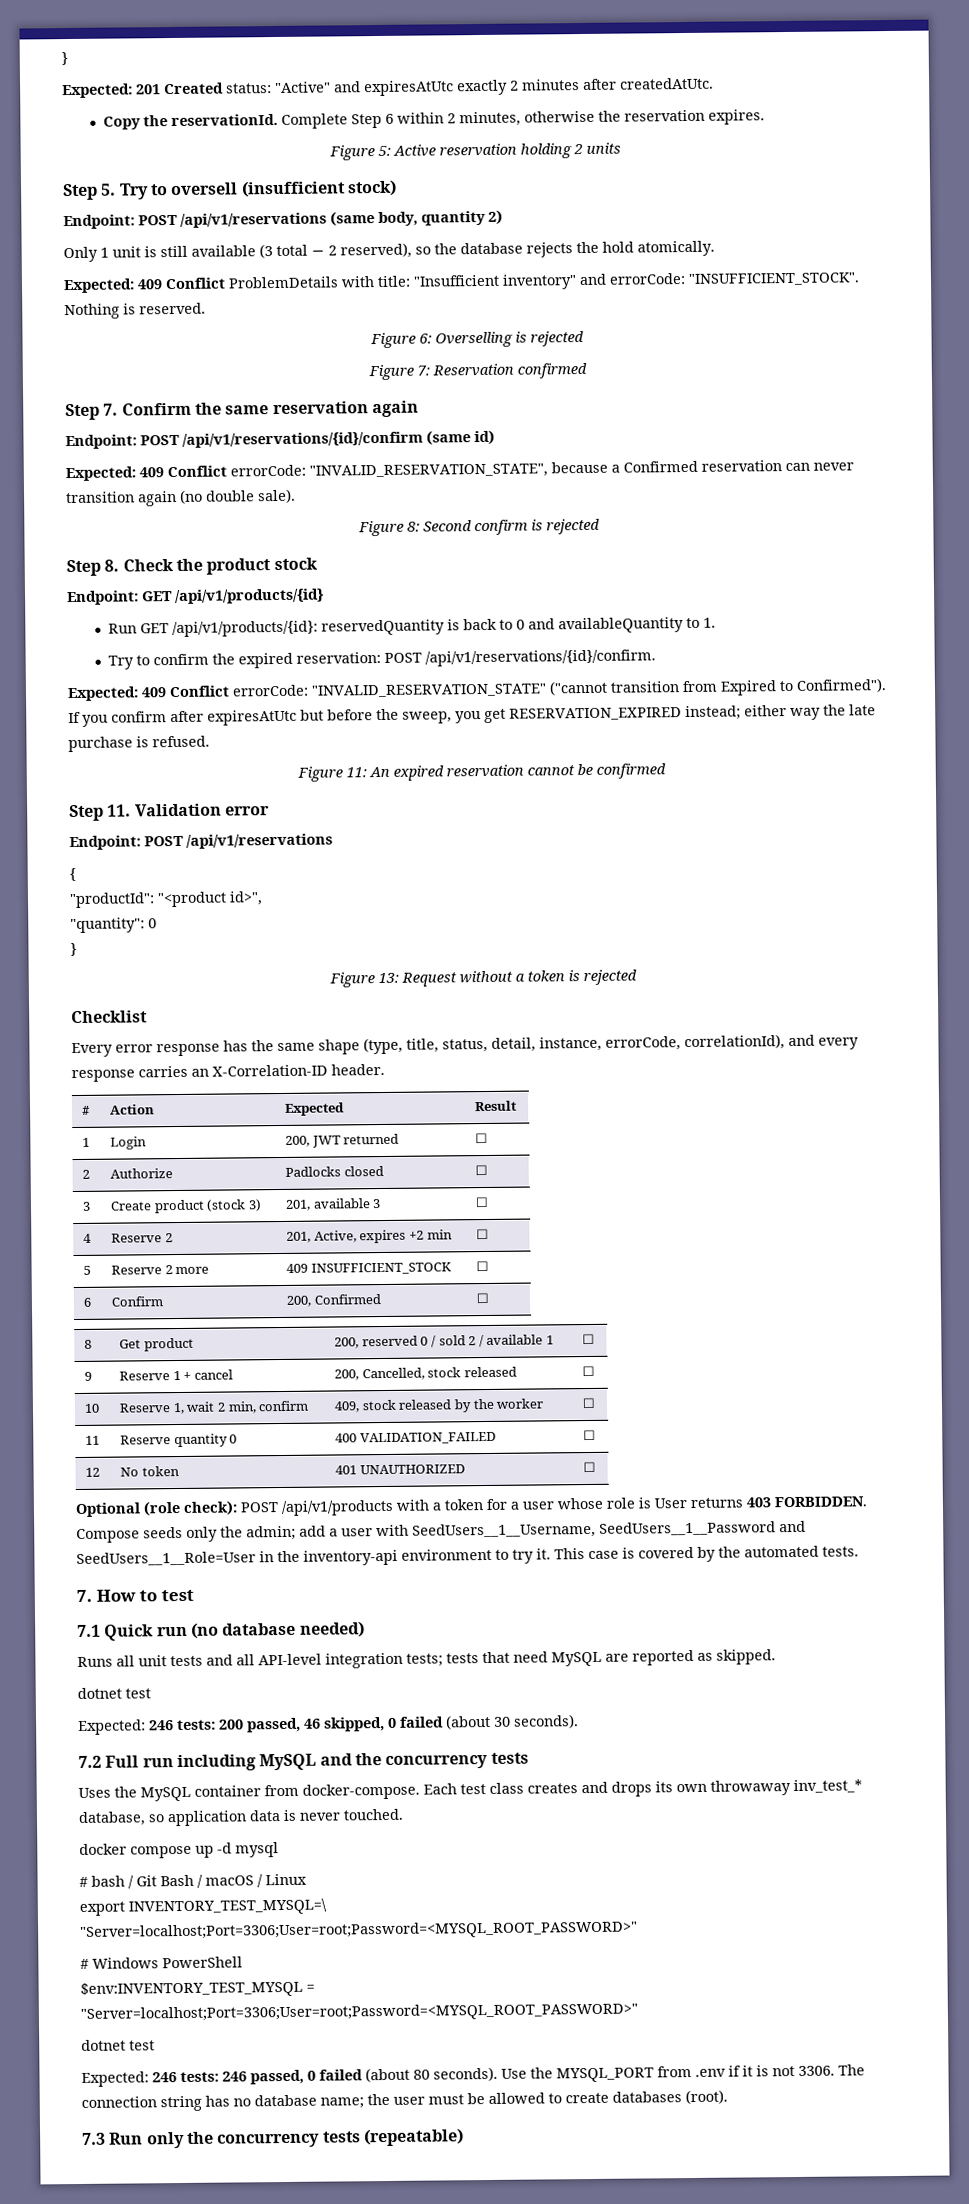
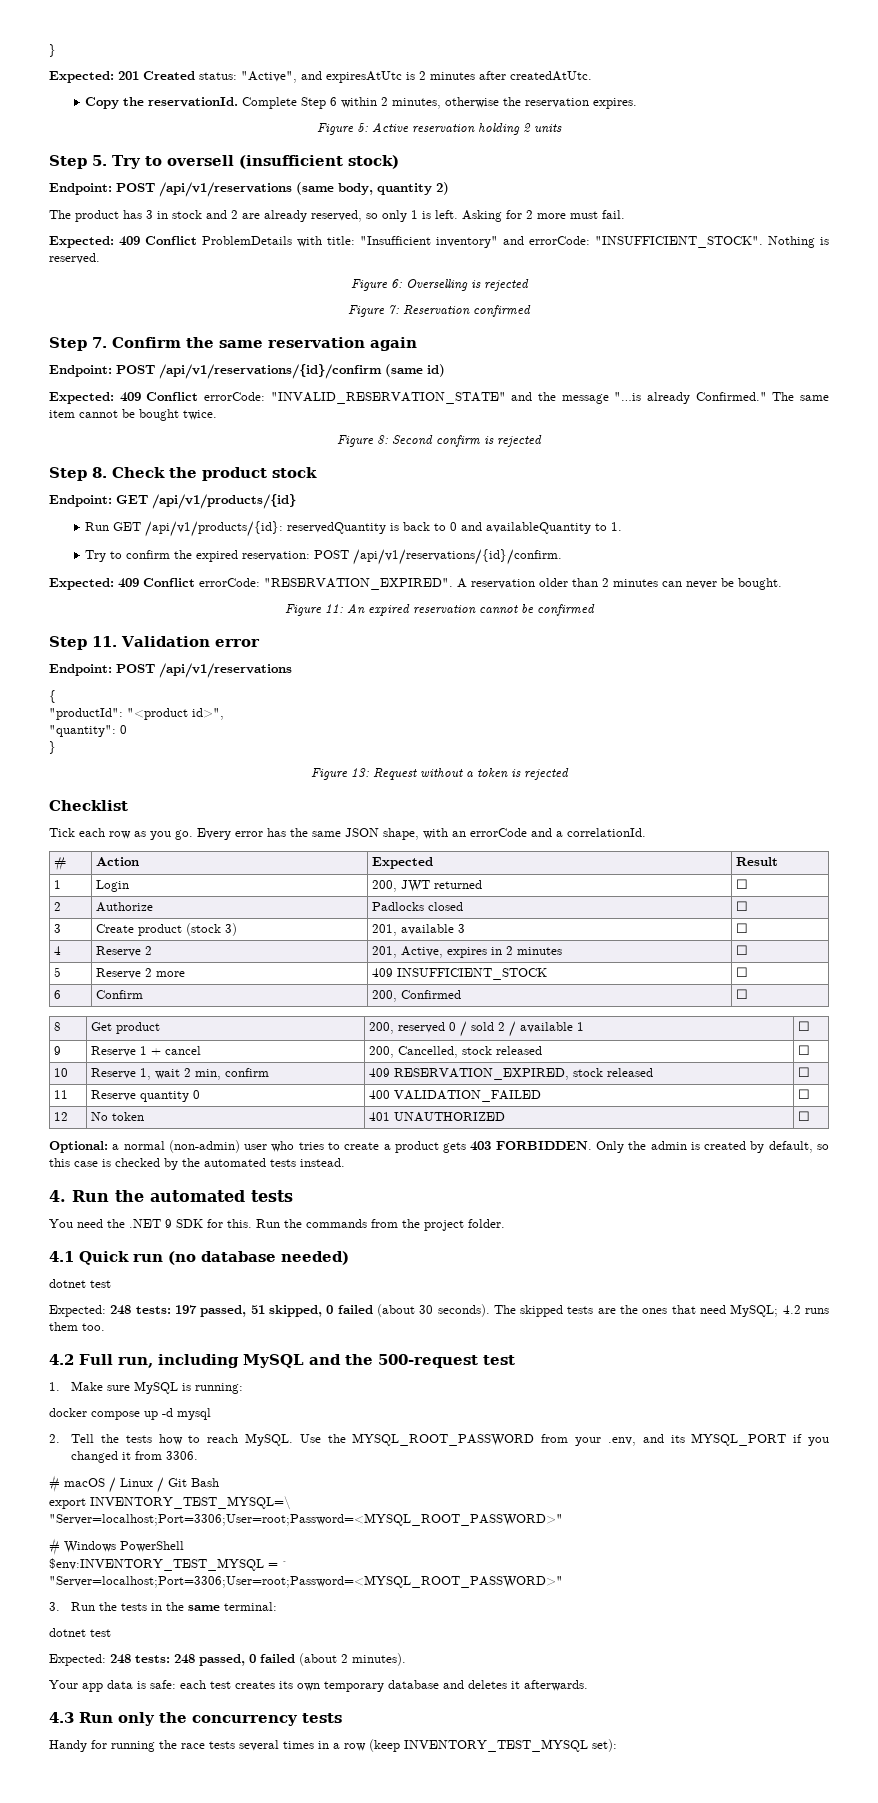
[275,81,331,93] "Active" -> [241,71,297,83] "Active",
[457,79,508,96] exactly -> [406,72,415,80] is
[63,240,715,263] Only 1 unit is still available (3 total − 2 reserved), so the database rejects the hold atomically. -> [49,210,625,222] The product has 3 in stock and 2 are already reserved, so only 1 is left. Asking for 2 more must fail.
[309,460,854,479] [66,488,296,507] "INVALID_RESERVATION_STATE", because a Confirmed reservation can never transition again (no double sale). -> [270,392,829,404] [49,409,217,421] "INVALID_RESERVATION_STATE" and the message "…is already Confirmed." The same item cannot be bought twice.
[311,678,887,698] [68,704,876,727] [68,735,210,753] "INVALID_RESERVATION_STATE" ("cannot transition from Expired to Confirmed"). If you confirm after expiresAtUtc but before the sweep, you get RESERVATION_EXPIRED instead; either way the late purchase is refused. -> [264,578,782,590] "RESERVATION_EXPIRED". A reservation older than 2 minutes can never be bought.
(148, 1017) none -> [49,828,193,840] Tick each row as you go.
[156,1043,220,1057] response -> (263, 834) none
[318,1034,859,1055] [71,1063,385,1083] shape (type, title, status, detail, instance, errorCode, correlationId), and every response carries an X-Correlation-ID header. -> [345,828,646,840] JSON shape, with an errorCode and a correlationId.
[408,1229,453,1240] +2 min -> [491,946,563,955] in 2 minutes
[334,1398,544,1413] 409, stock released by the worker -> [369,1068,654,1080] 409 RESERVATION_EXPIRED, stock released
[75,1496,867,1518] [76,1520,806,1544] [76,1548,585,1567] Optional (role check): POST /api/v1/products with a token for a user whose role is User returns 403 FORBIDDEN. Compose seeds only the admin; add a user with SeedUsers__1__Username, SeedUsers__1__Password and SeedUsers__1__Role=User in the inventory-api environment to try it. This -> [49,1140,830,1153] [49,1158,70,1167] Optional: a normal (non-admin) user who tries to create a product gets 403 FORBIDDEN. Only the admin is created by default, so this
[638,1546,694,1559] covered -> [115,1158,160,1167] checked
[822,1546,859,1557] [76,1589,194,1603] [77,1624,101,1638] tests. // 7. How to test // 7.1 -> [270,1158,345,1167] [49,1190,293,1202] [49,1219,505,1231] [49,1251,74,1262] tests instead. // 4. Run the automated tests // You need the .NET 9 SDK for this. Run the commands from the project folder. // 4.1
[77,1649,776,1669] [77,1687,151,1700] [78,1717,321,1736] Runs all unit tests and all API-level integration tests; tests that need MySQL are reported as skipped. // dotnet test // Expected: 246 tests: 200 passed, 46 -> [49,1279,111,1288] [49,1305,265,1317] dotnet test // Expected: 248 tests: 197 passed, 51
[78,1752,529,1772] [78,1779,862,1802] [78,1808,404,1827] // 7.2 Full run including MySQL and the concurrency tests // Uses the MySQL container from docker-compose. Each test class creates and drops its own throwaway inv_test_* database, so application data is never touched. -> [493,1304,830,1317] [49,1322,105,1331] [49,1354,515,1368] [49,1381,244,1394] The skipped tests are the ones that need MySQL; 4.2 runs them too. // 4.2 Full run, including MySQL and the 500-request test // 1. Make sure MySQL is running:
[79,1875,125,1887] # bash -> [49,1433,829,1446] [71,1451,199,1463] [49,1475,153,1493] 2. Tell the tests how to reach MySQL. Use the MYSQL_ROOT_PASSWORD from your .env, and its MYSQL_PORT if you changed it from 3306. // # macOS / Linux
[197,1873,307,1888] / macOS / Linux -> (219, 1482) none
[80,2002,638,2023] [81,2039,155,2051] [81,2071,247,2087] // "Server=localhost;Port=3306;User=root;Password=<MYSQL_ROOT_PASSWORD>" // dotnet test // Expected: 246 tests: 246 -> [282,1561,289,1568] [49,1575,563,1588] [49,1602,278,1611] [49,1628,111,1637] [49,1654,195,1666] ` // "Server=localhost;Port=3306;User=root;Password=<MYSQL_ROOT_PASSWORD>" // 3. Run the tests in the same terminal: // dotnet test // Expected: 248 tests: 248
[413,2064,865,2083] [81,2089,728,2112] [82,2132,106,2145] 80 seconds). Use the MYSQL_PORT from .env if it is not 3306. The connection string has no database name; the user must be allowed to create databases (root). // 7.3 -> [341,1653,406,1666] [49,1680,588,1692] [49,1712,74,1723] 2 minutes). // Your app data is safe: each test creates its own temporary database and deletes it afterwards. // 4.3
[363,2128,464,2147] (repeatable) -> [49,1739,617,1752] // Handy for running the race tests several times in a row (keep INVENTORY_TEST_MYSQL set):

